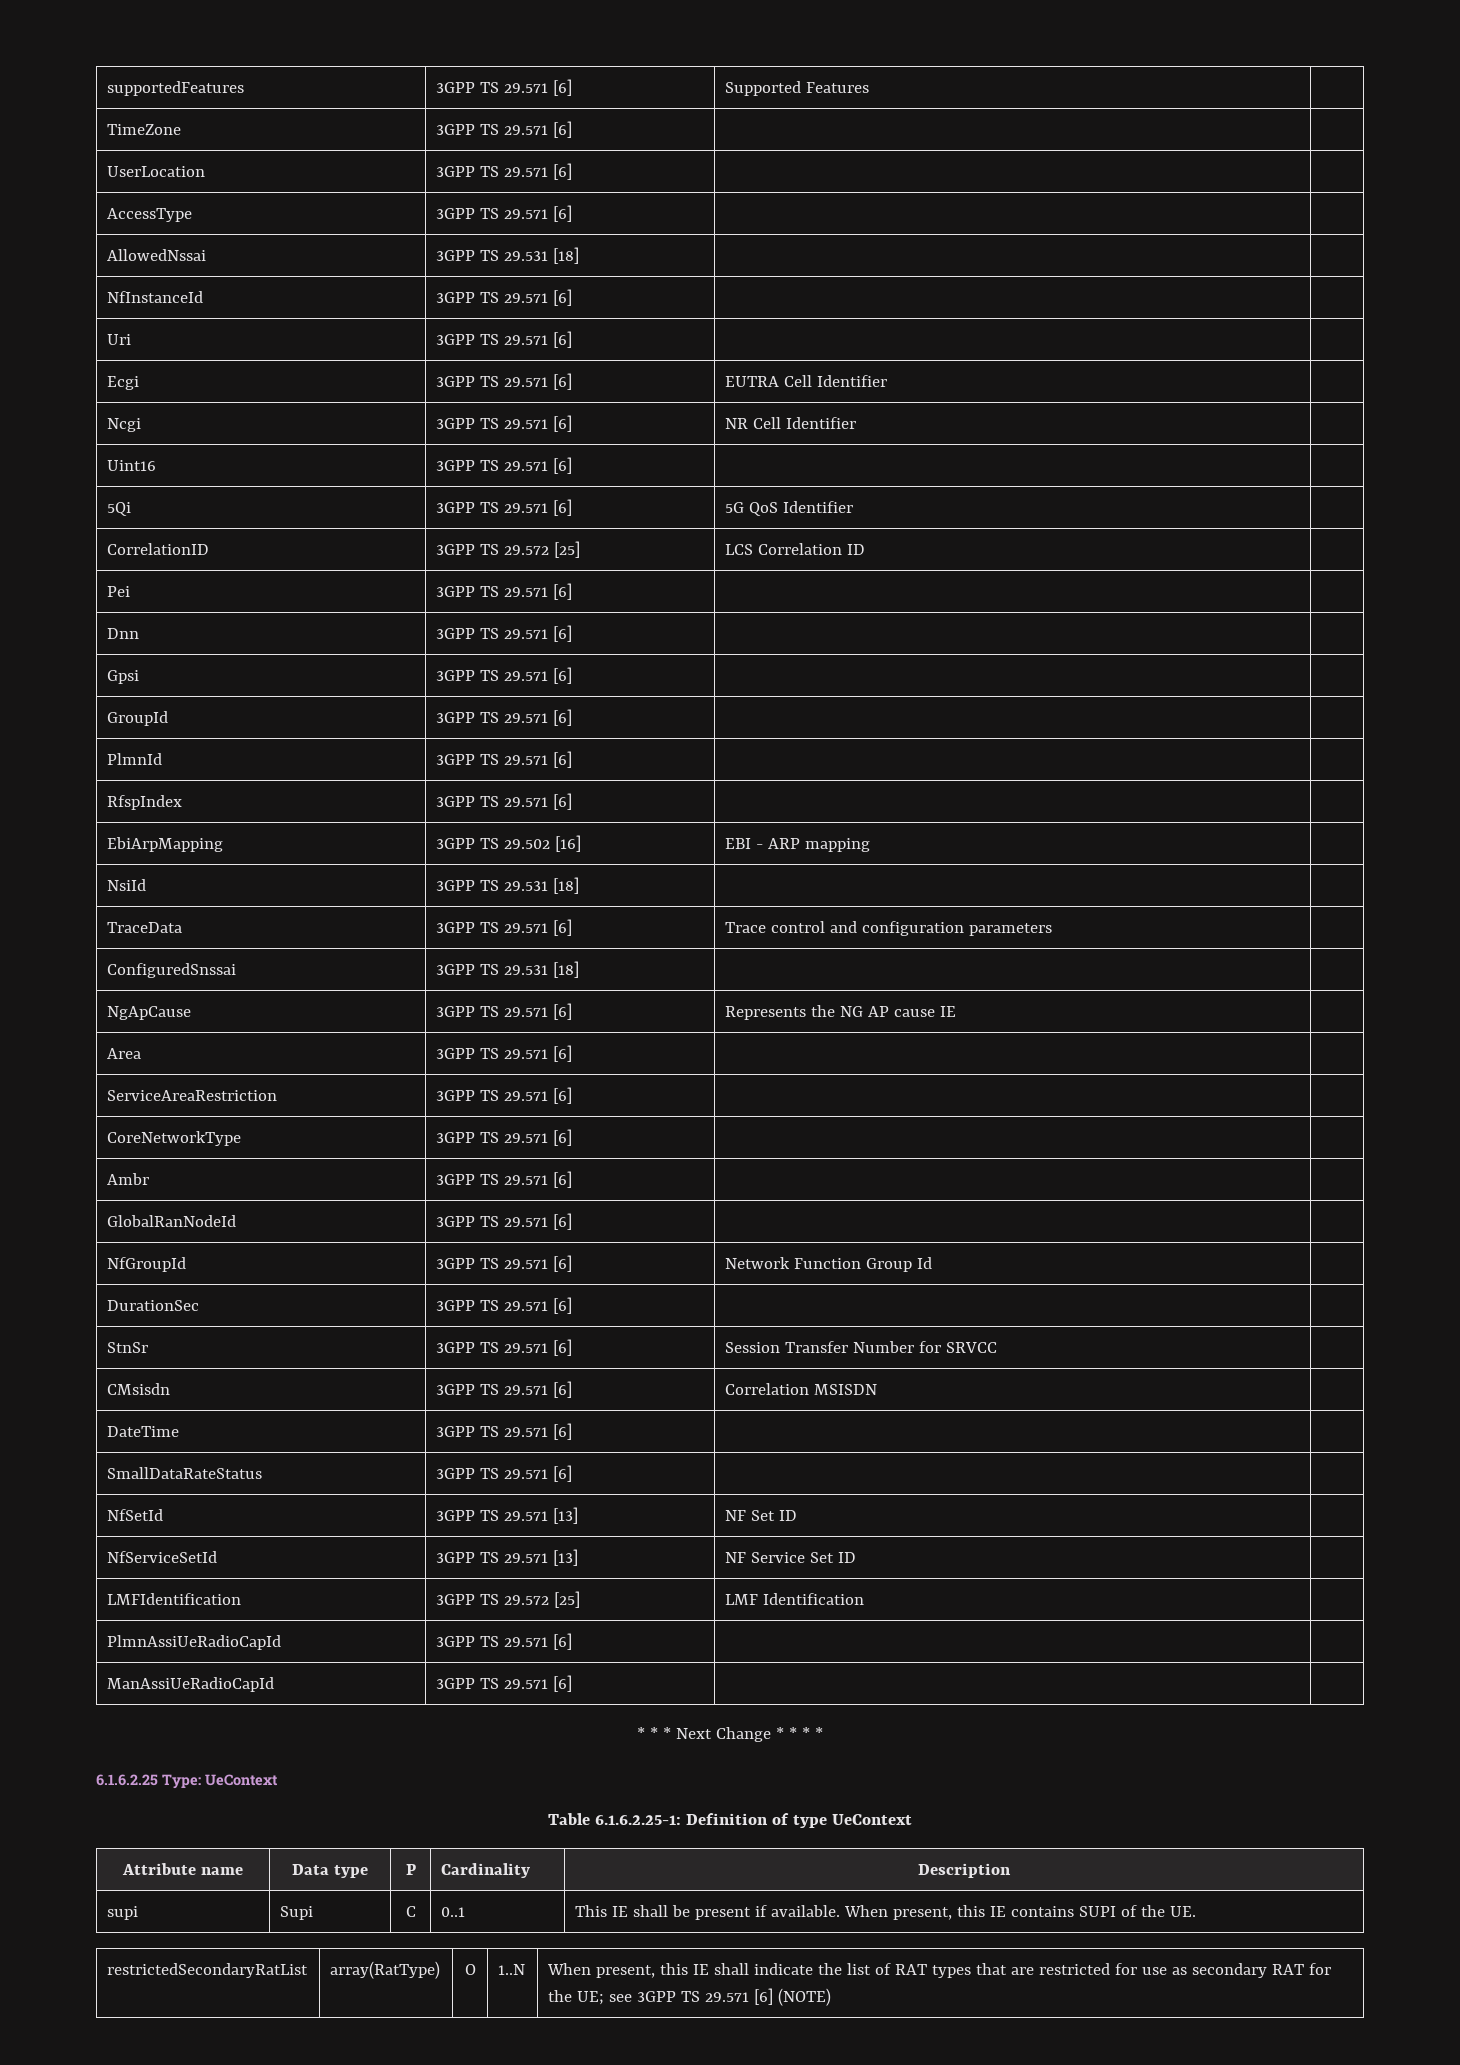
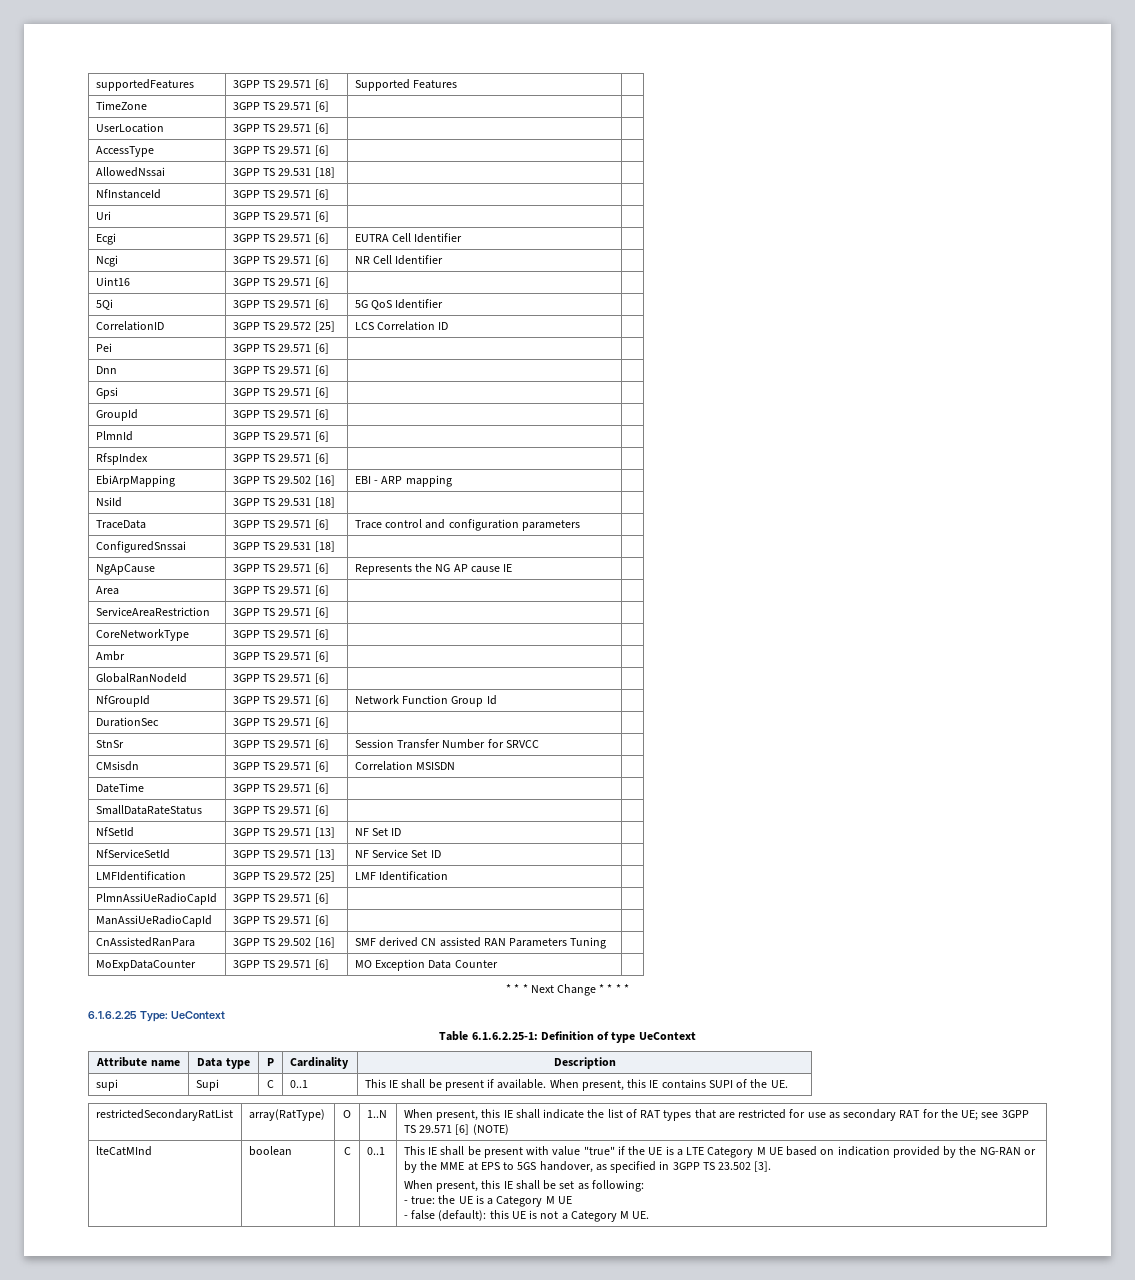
(573, 1683) none -> [95,937,195,947] [232,937,335,948] [354,937,607,949] [95,960,196,971] [232,959,329,970] [354,959,498,971] // CnAssistedRanPara | 3GPP TS 29.502 [16] | SMF derived CN assisted RAN Parameters Tuning | // MoExpDataCounter | 3GPP TS 29.571 [6] | MO Exception Data Counter |
(832, 1997) none -> [95,1146,152,1156] [248,1146,292,1156] [343,1147,351,1155] [366,1147,385,1155] [403,1146,1036,1158] [403,1161,772,1173] [403,1180,644,1192] [403,1195,572,1207] [403,1210,650,1222] // lteCatMInd | boolean | C | 0..1 | This IE shall be present with value "true" if the UE is a LTE Category M UE based on indication provided by the NG-RAN or by the MME at EPS to 5GS handover, as specified in 3GPP TS 23.502 [3]. // When present, this IE shall be set as following: // - true: the UE is a Category M UE // - false (default): this UE is not a Category M UE.

